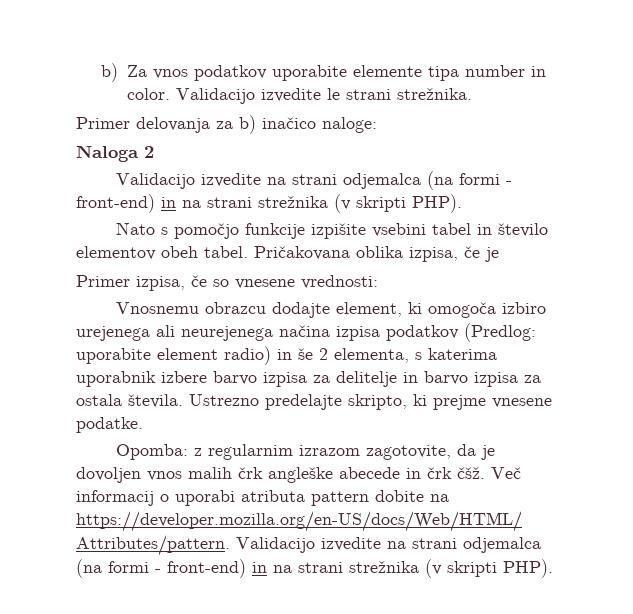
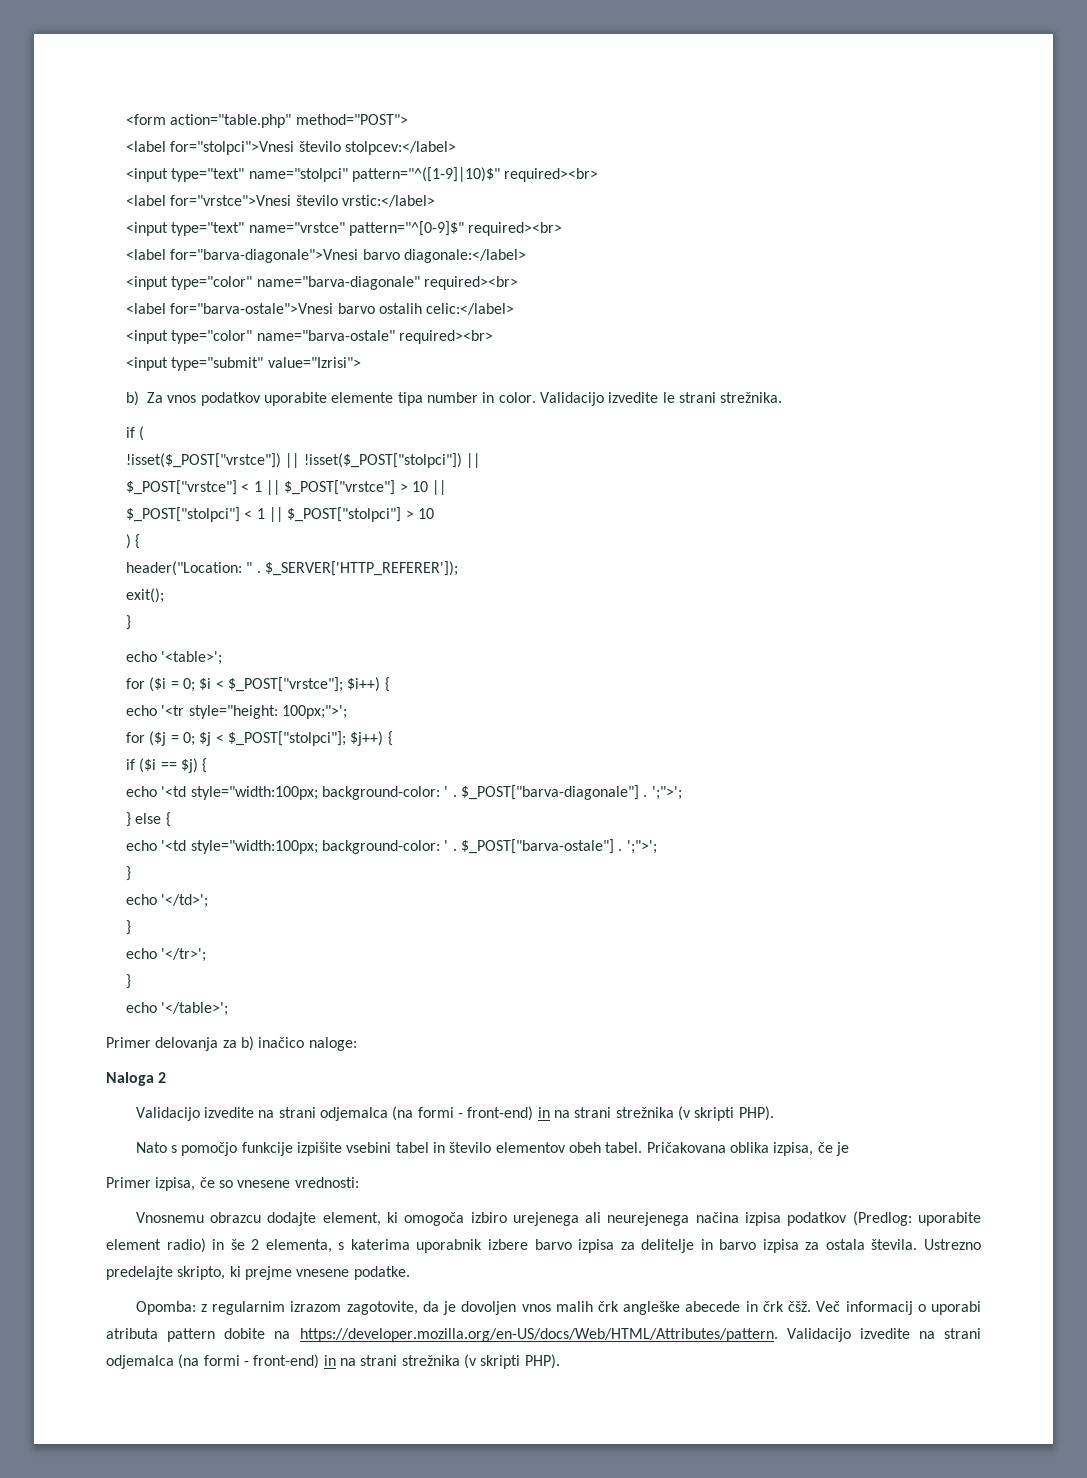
(101, 72) none -> [125,114,408,128] [125,141,456,155] [125,167,599,182] [125,195,435,207] [125,221,563,236] [125,249,526,263] [125,276,518,290] [125,303,515,315] [125,330,493,344] [125,357,361,371] <form action="table.php" method="POST"> // <label for="stolpci">Vnesi število stolpcev:</label> // <input type="text" name="stolpci" pattern="^([1-9]|10)$" required><br> // <label for="vrstce">Vnesi število vrstic:</label> // <input type="text" name="vrstce" pattern="^[0-9]$" required><br> // <label for="barva-diagonale">Vnesi barvo diagonale:</label> // <input type="color" name="barva-diagonale" required><br> // <label for="barva-ostale">Vnesi barvo ostalih celic:</label> // <input type="color" name="barva-ostale" required><br> // <input type="submit" value="Izrisi"> //
(472, 94) none -> [125,426,145,441] [125,453,480,468] [125,480,447,495] [125,507,434,522] [125,534,141,549] [125,561,458,576] [125,588,164,603] [125,615,131,630] [125,651,223,665] [125,677,390,692] [125,705,347,719] [125,731,393,746] [125,758,208,773] [125,785,682,800] [125,812,171,827] [125,839,657,854] [125,866,131,881] [125,894,209,908] [125,920,131,935] [125,948,207,962] [125,974,131,989] [125,1002,229,1016] // if ( // !isset($_POST["vrstce"]) || !isset($_POST["stolpci"]) || // $_POST["vrstce"] < 1 || $_POST["vrstce"] > 10 || // $_POST["stolpci"] < 1 || $_POST["stolpci"] > 10 // ) { // header("Location: " . $_SERVER['HTTP_REFERER']); // exit(); // } // echo '<table>'; // for ($i = 0; $i < $_POST["vrstce"]; $i++) { // echo '<tr style="height: 100px;">'; // for ($j = 0; $j < $_POST["stolpci"]; $j++) { // if ($i == $j) { // echo '<td style="width:100px; background-color: ' . $_POST["barva-diagonale"] . ';">'; // } else { // echo '<td style="width:100px; background-color: ' . $_POST["barva-ostale"] . ';">'; // } // echo '</td>'; // } // echo '</tr>'; // } // echo '</table>';

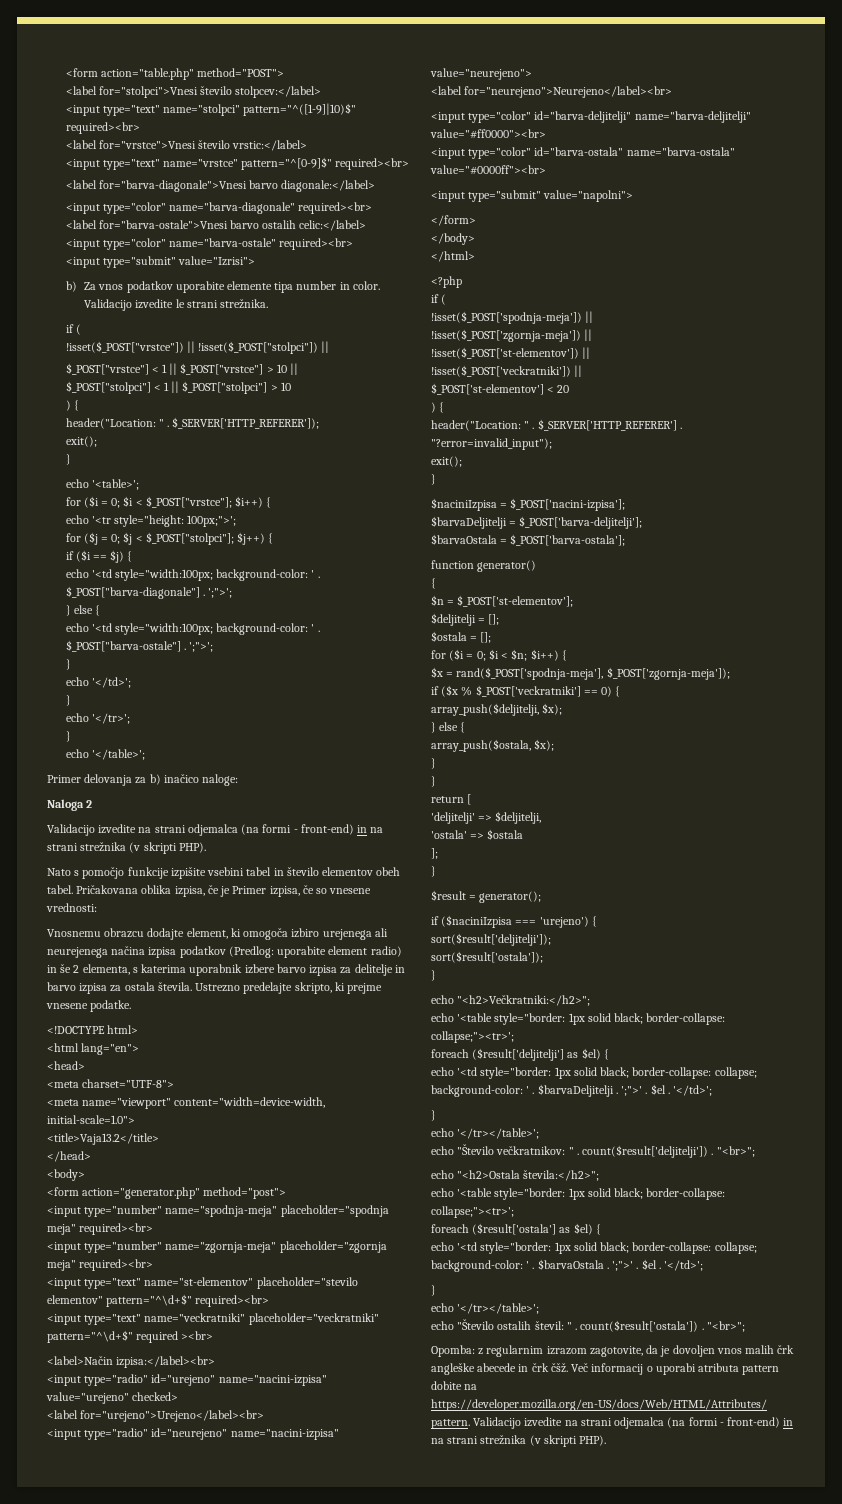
(849, 1149) // -> (231, 891) none
(410, 1273) none -> [47,1025,139,1034] [47,1043,140,1055] [47,1061,85,1070] [47,1079,175,1088] [47,1097,326,1109] [47,1115,135,1124] [47,1133,159,1145] [47,1151,91,1162] [47,1169,85,1181] [47,1187,287,1199] [47,1205,389,1217] [47,1223,154,1235] [47,1241,387,1253] [47,1259,154,1271] [47,1277,358,1289] [47,1294,270,1307] [47,1313,379,1325] [47,1330,214,1343] [47,1356,216,1368] [47,1374,327,1386] [46,1392,179,1404] [47,1410,265,1422] [47,1428,339,1440] [430,68,532,80] [431,86,673,98] [431,111,751,123] [430,129,546,139] [431,147,735,159] [430,165,546,175] [431,190,634,202] [431,215,476,226] [431,233,475,245] [431,251,475,262] [431,276,462,288] [431,294,447,305] [431,311,594,324] [431,329,593,342] [431,347,591,359] [431,365,583,377] [431,383,570,395] [431,402,445,413] [431,419,682,431] [431,438,552,450] [431,456,462,467] [431,474,436,485] [431,498,626,511] [431,516,643,529] [431,534,626,546] [431,560,537,572] [431,578,436,589] [431,595,574,607] [431,613,500,626] [431,631,492,643] [431,649,567,661] [431,667,730,680] [431,685,621,697] [431,703,563,716] [431,722,466,733] [431,739,555,752] [431,758,436,769] [431,776,436,787] [431,794,472,805] [431,811,542,824] [431,829,524,840] [431,848,438,859] [431,866,436,877] [431,890,542,903] [431,915,597,928] [431,933,551,946] [431,951,543,963] [431,970,436,981] [431,995,591,1006] [431,1013,726,1025] [431,1031,514,1043] [431,1048,609,1061] [431,1067,757,1079] [431,1084,713,1097] [431,1110,436,1121] [431,1128,540,1139] [431,1144,755,1158] [431,1170,600,1181] [431,1188,726,1200] [431,1206,514,1218] [431,1223,601,1235] [431,1242,757,1254] [431,1259,704,1272] [431,1285,436,1296] [431,1303,540,1314] [431,1319,745,1332] // <!DOCTYPE html> // <html lang="en"> // <head> // <meta charset="UTF-8"> // <meta name="viewport" content="width=device-width, initial-scale=1.0"> // <title>Vaja13.2</title> // </head> // <body> // <form action="generator.php" method="post"> // <input type="number" name="spodnja-meja" placeholder="spodnja meja" required><br> // <input type="number" name="zgornja-meja" placeholder="zgornja meja" required><br> // <input type="text" name="st-elementov" placeholder="stevilo elementov" pattern="^\d+$" required><br> // <input type="text" name="veckratniki" placeholder="veckratniki" pattern="^\d+$" required ><br> // <label>Način izpisa:</label><br> // <input type="radio" id="urejeno" name="nacini-izpisa" value="urejeno" checked> // <label for="urejeno">Urejeno</label><br> // <input type="radio" id="neurejeno" name="nacini-izpisa" value="neurejeno"> // <label for="neurejeno">Neurejeno</label><br> // <input type="color" id="barva-deljitelji" name="barva-deljitelji" value="#ff0000"><br> // <input type="color" id="barva-ostala" name="barva-ostala" value="#0000ff"><br> // <input type="submit" value="napolni"> // </form> // </body> // </html> // <?php // if ( // !isset($_POST['spodnja-meja']) || // !isset($_POST['zgornja-meja']) || // !isset($_POST['st-elementov']) || // !isset($_POST['veckratniki']) || // $_POST['st-elementov'] < 20 // ) { // header("Location: " . $_SERVER['HTTP_REFERER'] . "?error=invalid_input"); // exit(); // } // $naciniIzpisa = $_POST['nacini-izpisa']; // $barvaDeljitelji = $_POST['barva-deljitelji']; // $barvaOstala = $_POST['barva-ostala']; // function generator() // { // $n = $_POST['st-elementov']; // $deljitelji = []; // $ostala = []; // for ($i = 0; $i < $n; $i++) { // $x = rand($_POST['spodnja-meja'], $_POST['zgornja-meja']); // if ($x % $_POST['veckratniki'] == 0) { // array_push($deljitelji, $x); // } else { // array_push($ostala, $x); // } // } // return [ // 'deljitelji' => $deljitelji, // 'ostala' => $ostala // ]; // } // $result = generator(); // if ($naciniIzpisa === 'urejeno') { // sort($result['deljitelji']); // sort($result['ostala']); // } // echo "<h2>Večkratniki:</h2>"; // echo '<table style="border: 1px solid black; border-collapse: collapse;"><tr>'; // foreach ($result['deljitelji'] as $el) { // echo '<td style="border: 1px solid black; border-collapse: collapse; background-color: ' . $barvaDeljitelji . ';">' . $el . '</td>'; // } // echo '</tr></table>'; // echo "Število večkratnikov: " . count($result['deljitelji']) . "<br>"; // echo "<h2>Ostala števila:</h2>"; // echo '<table style="border: 1px solid black; border-collapse: collapse;"><tr>'; // foreach ($result['ostala'] as $el) { // echo '<td style="border: 1px solid black; border-collapse: collapse; background-color: ' . $barvaOstala . ';">' . $el . '</td>'; // } // echo '</tr></table>'; // echo "Število ostalih števil: " . count($result['ostala']) . "<br>";

